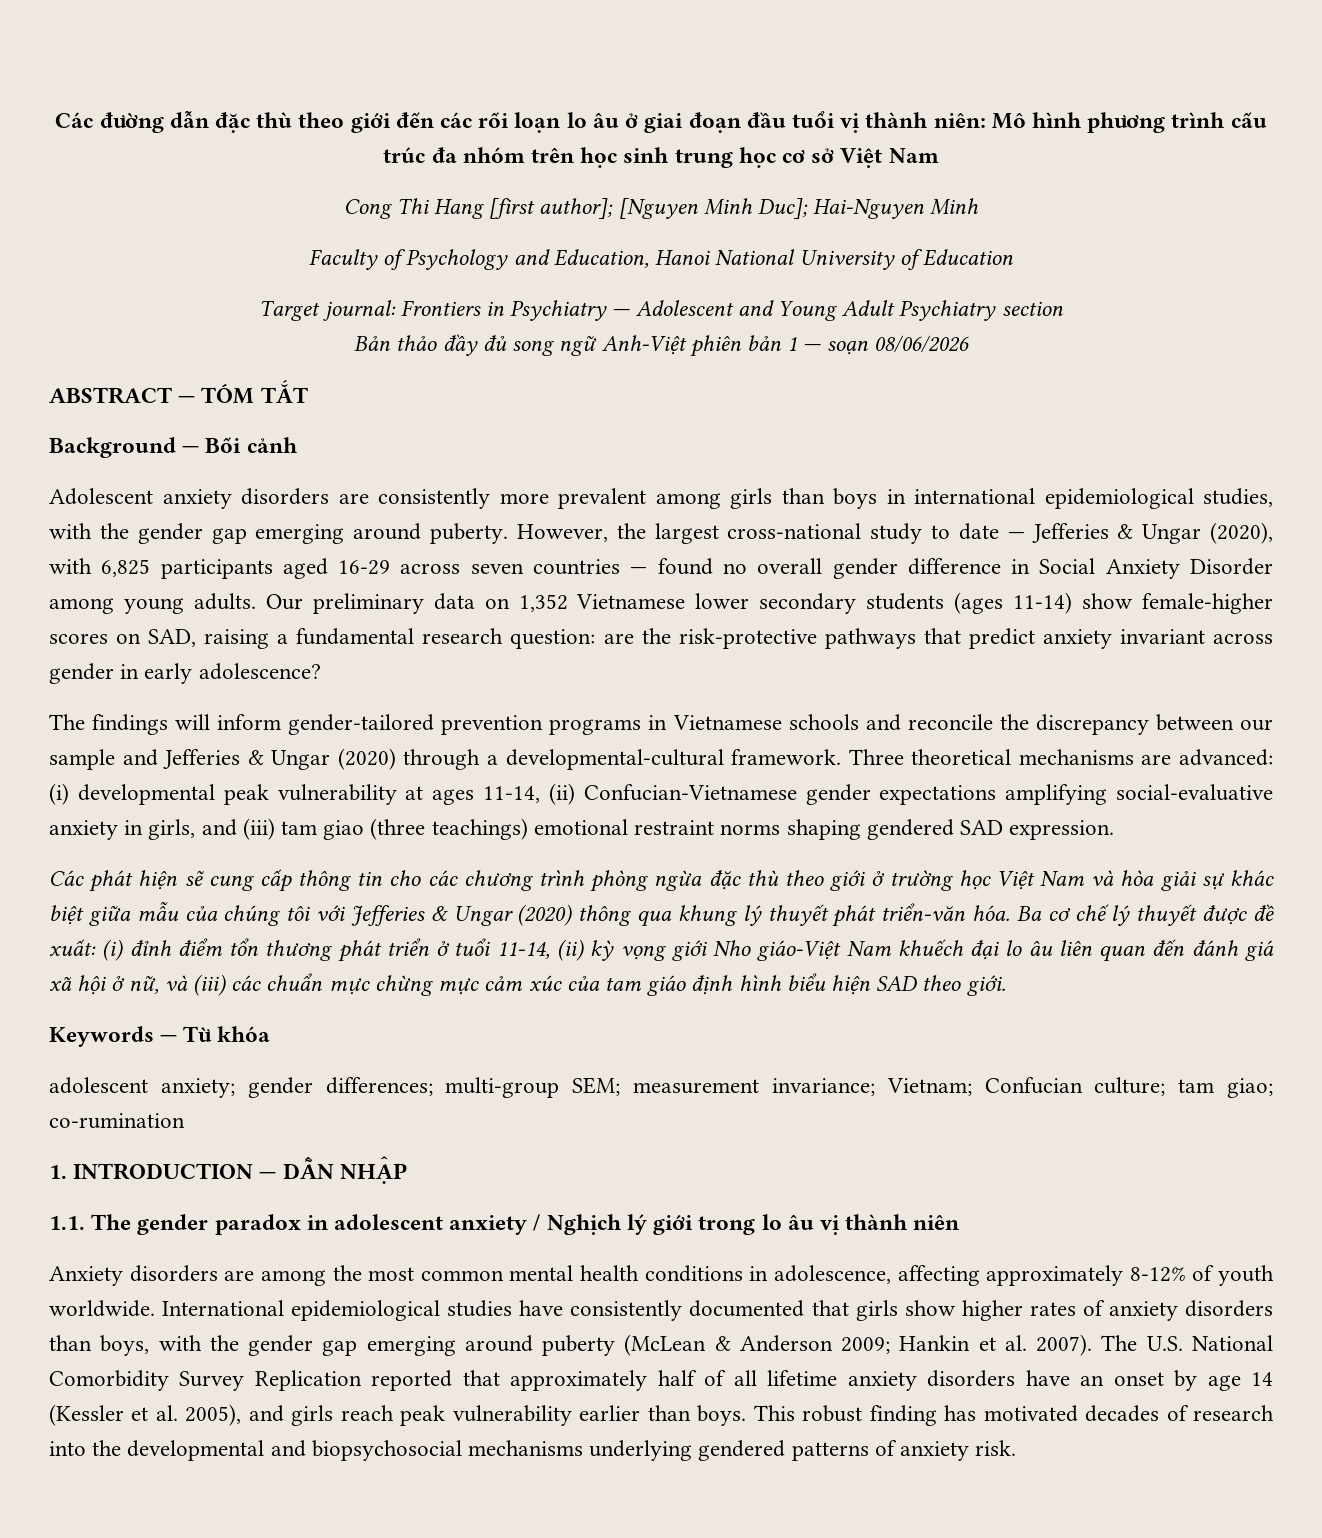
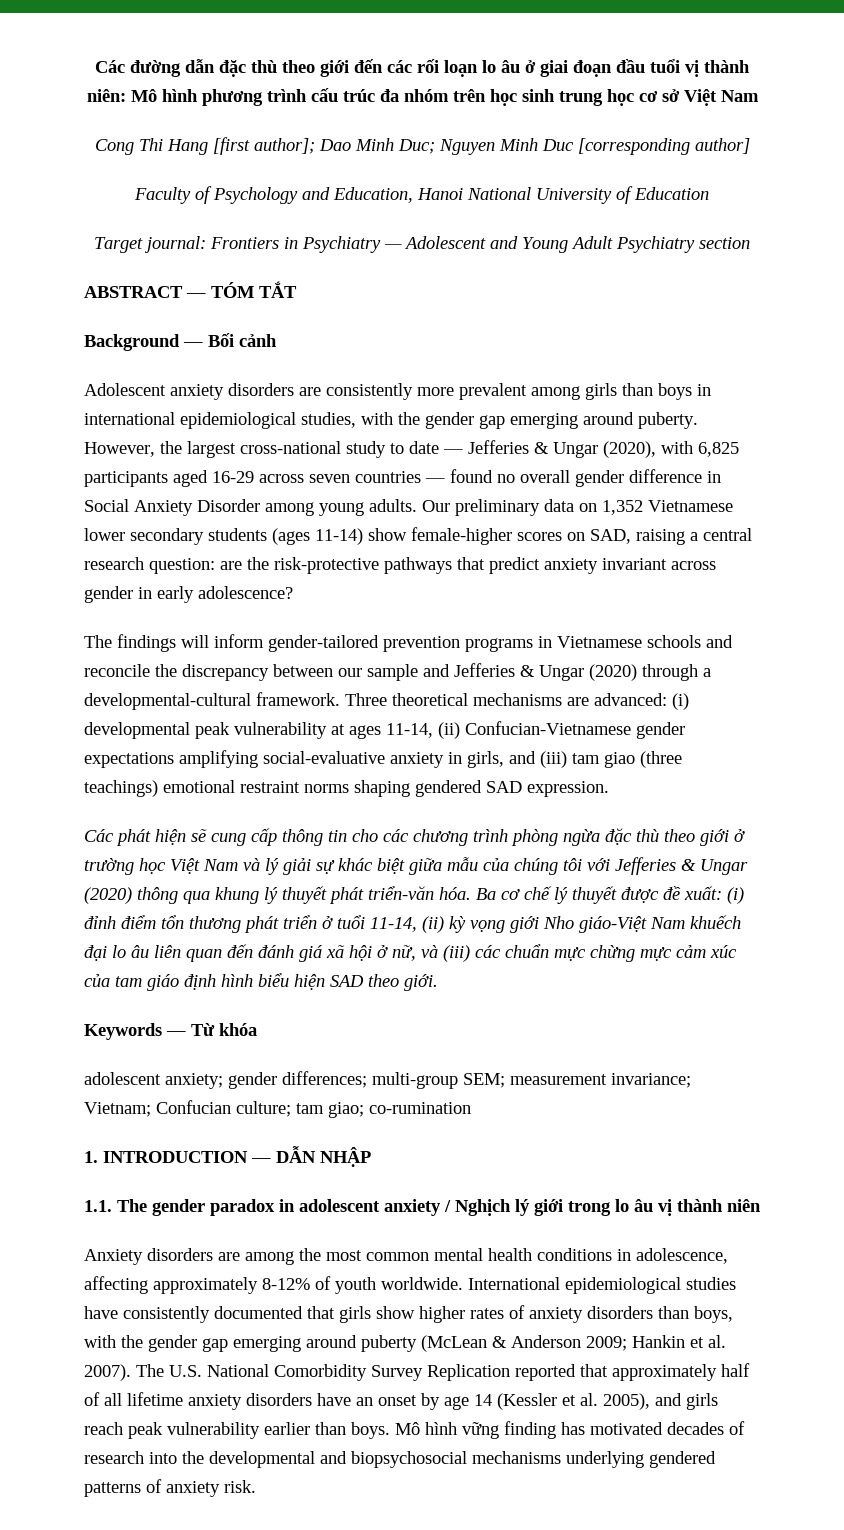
[618,198,980,219] [Nguyen Minh Duc]; Hai-Nguyen Minh -> [318,138,750,155] Dao Minh Duc; Nguyen Minh Duc [corresponding author]
[354,334,969,357] // Bản thảo đầy đủ song ngữ Anh-Việt phiên bản 1 — soạn 08/06/2026 -> (750, 243) none
[296,628,415,645] fundamental -> [703,528,752,541] central
[1120,870,1155,886] hòa -> [265,858,279,875] lý
[753,1405,863,1422] This robust -> [395,1422,499,1439] Mô hình vững

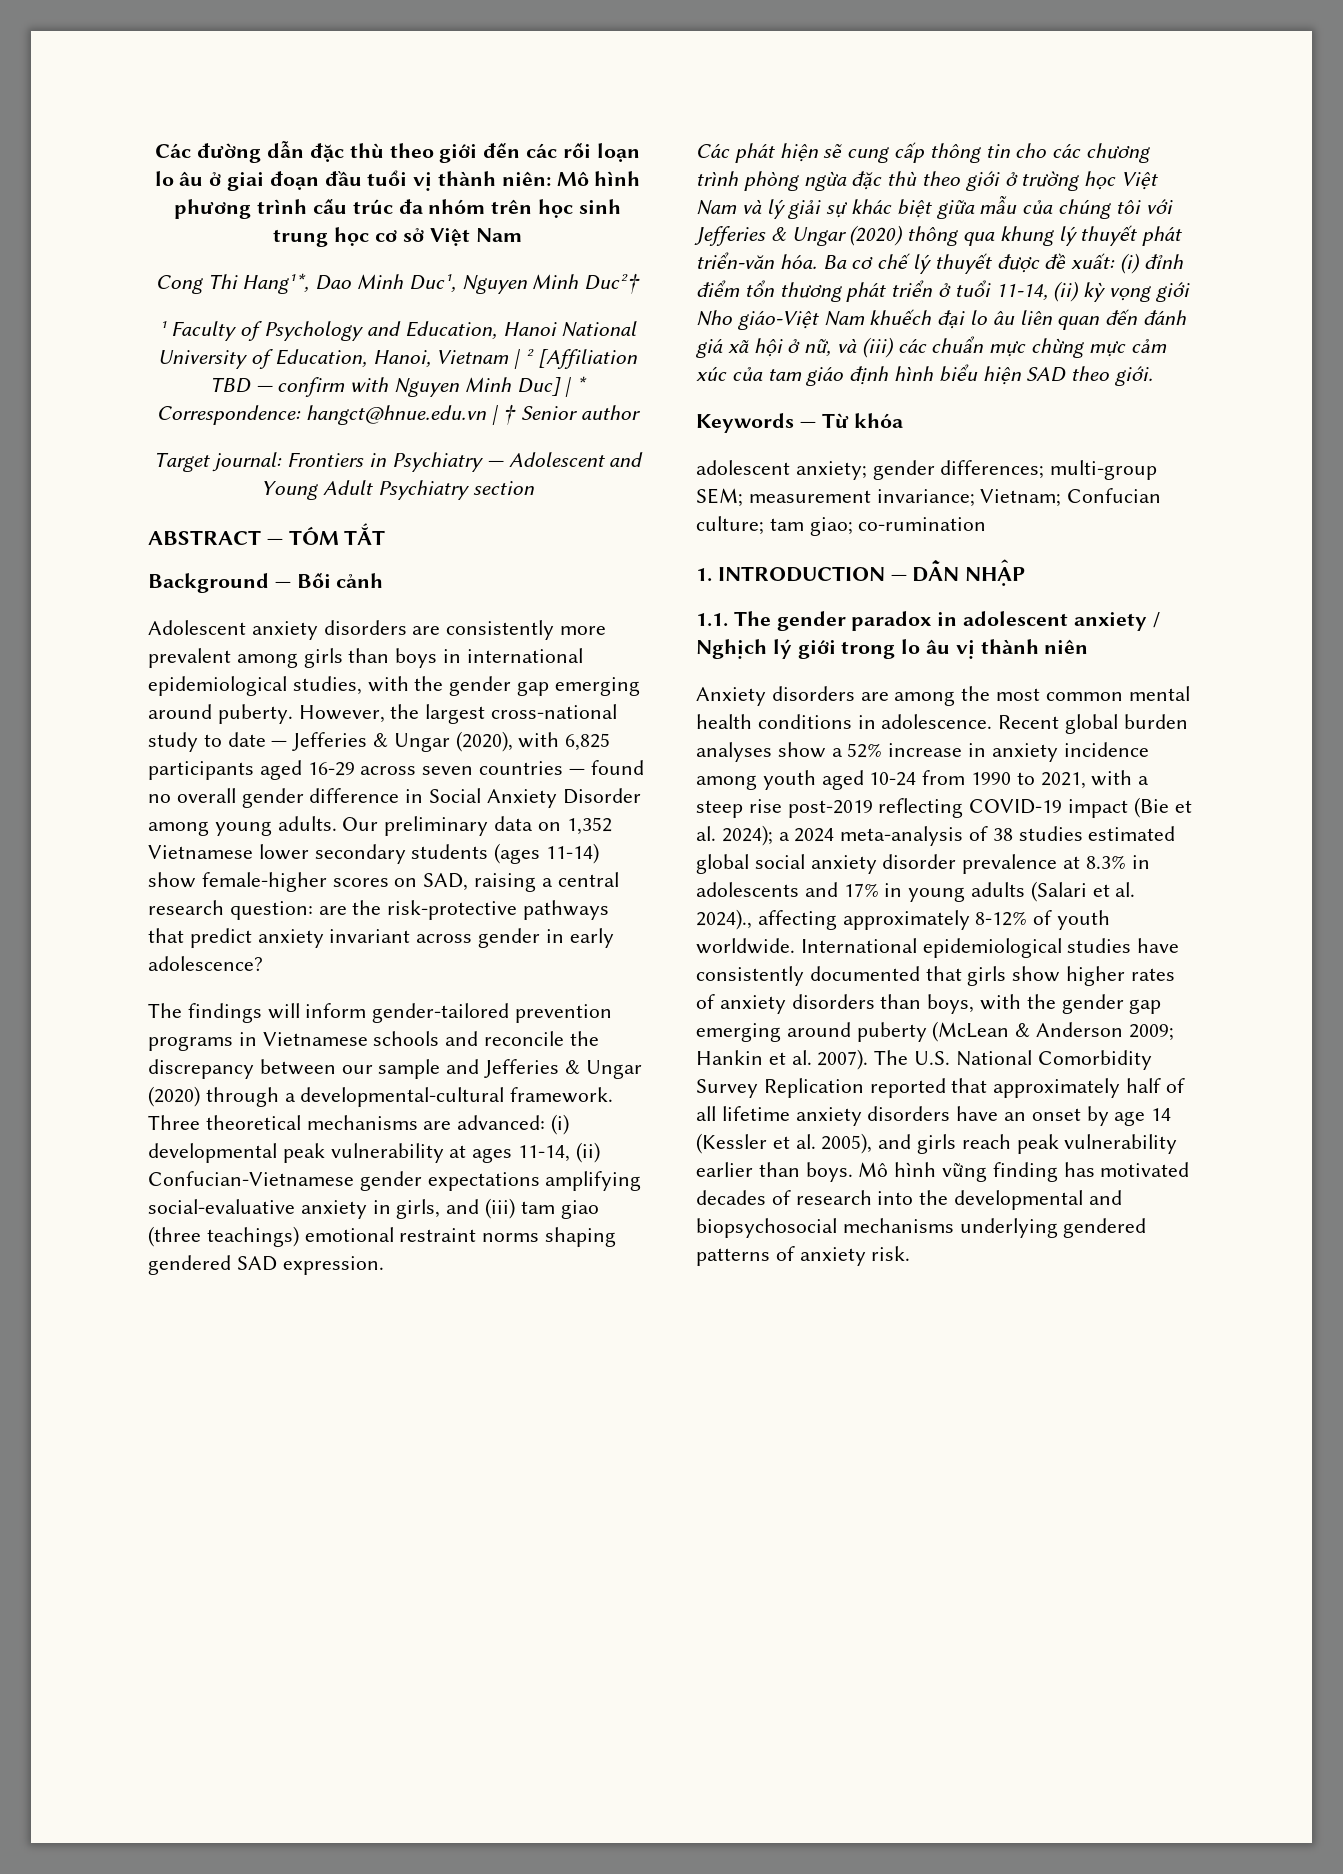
[166,137,315,155] Hang [first author]; -> [242,273,310,294] Hang¹*,
[397,138,750,155] Duc; Nguyen Minh Duc [corresponding author] // -> [408,273,641,294] [158,321,167,336] Duc¹, Nguyen Minh Duc²† // ¹
[634,187,709,200] Education -> [274,349,638,369] [209,376,588,397] [156,404,642,425] Education, Hanoi, Vietnam | ² [Affiliation TBD — confirm with Nguyen Minh Duc] | * Correspondence: hangct@hnue.edu.vn | † Senior author
[636,1248,728,1264] adolescence, -> [881,714,1188,734] [696,742,1149,762] [696,770,1150,790] [696,797,1192,818] [696,825,1176,846] [696,854,1150,874] [696,881,1136,902] [696,909,752,930] adolescence. Recent global burden analyses show a 52% increase in anxiety incidence among youth aged 10-24 from 1990 to 2021, with a steep rise post-2019 reflecting COVID-19 impact (Bie et al. 2024); a 2024 meta-analysis of 38 studies estimated global social anxiety disorder prevalence at 8.3% in adolescents and 17% in young adults (Salari et al. 2024).,

